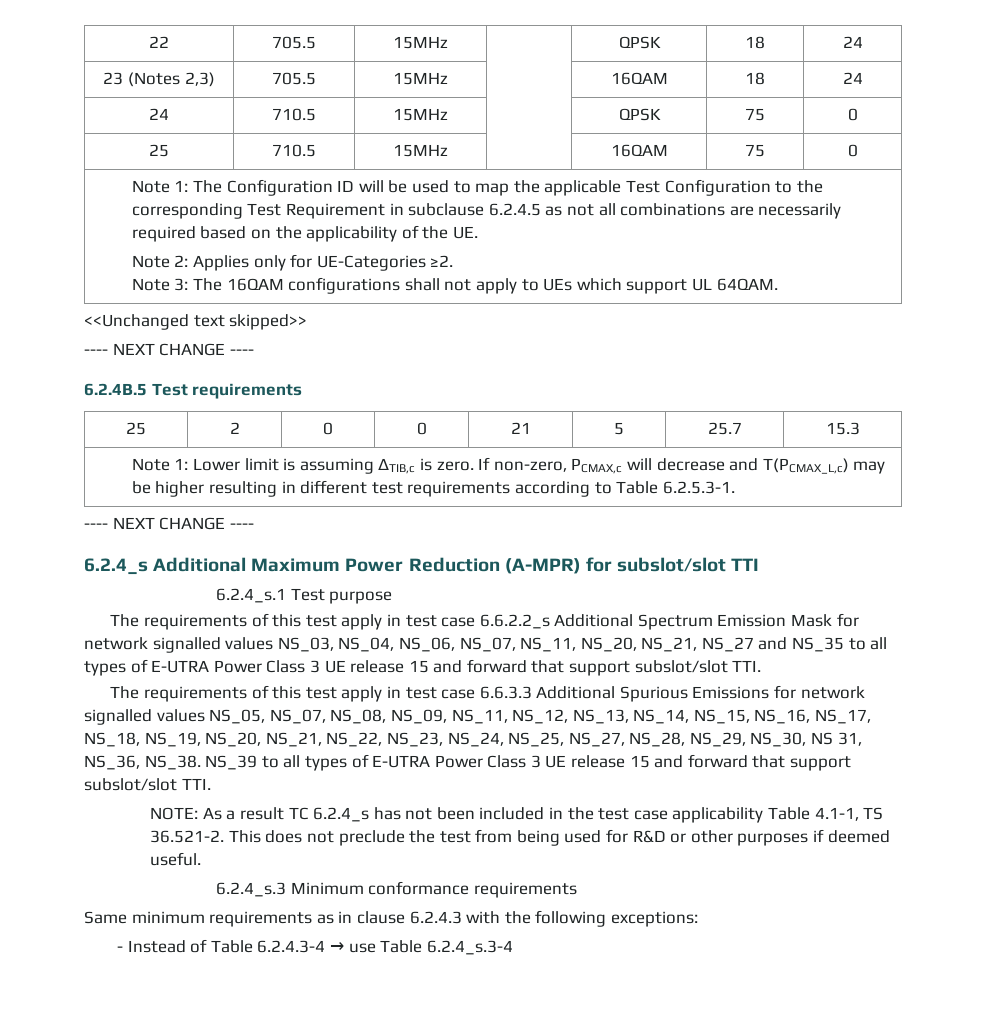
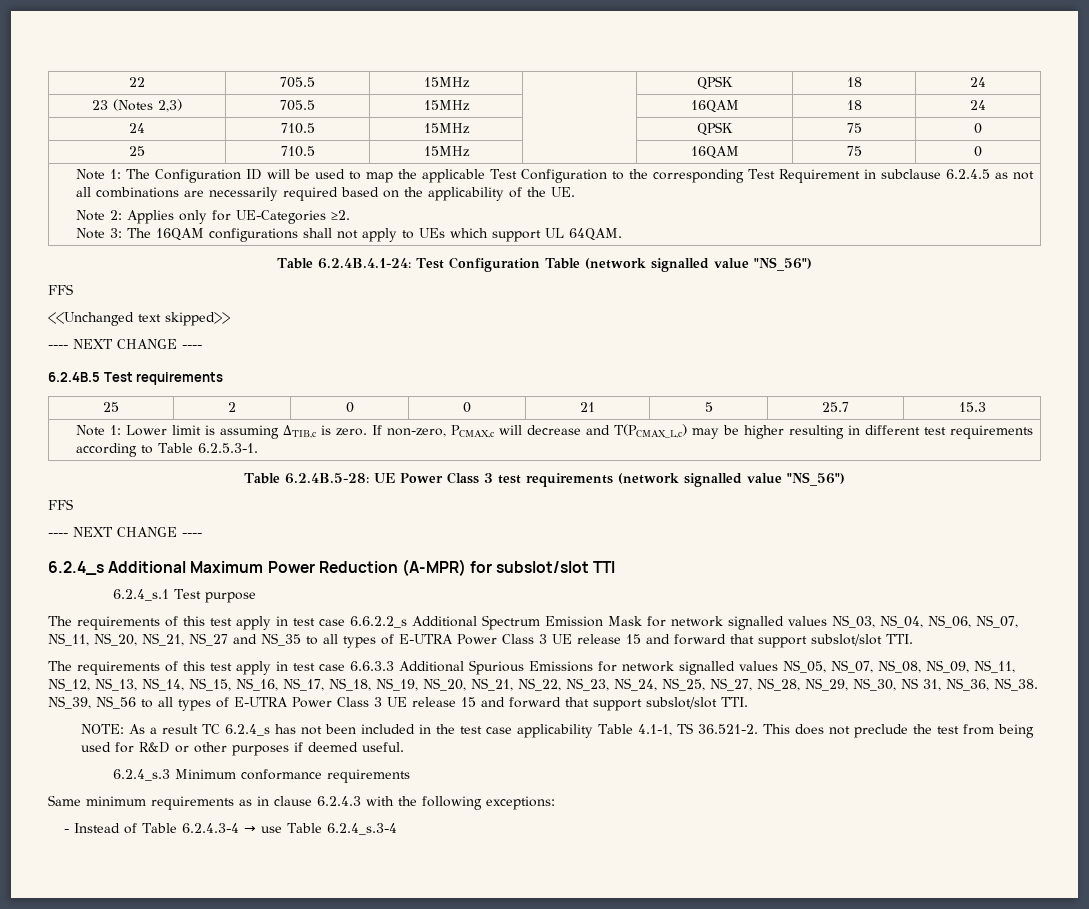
(778, 284) none -> [276,257,813,272] [48,284,73,295] // Table 6.2.4B.4.1-24: Test Configuration Table (network signalled value "NS_56") // FFS
(735, 487) none -> [244,472,845,487] [48,499,73,510] // Table 6.2.4B.5-28: UE Power Class 3 test requirements (network signalled value "NS_56") // FFS
[205,755,258,770] NS_39 -> [48,696,136,709] NS_39, NS_56

